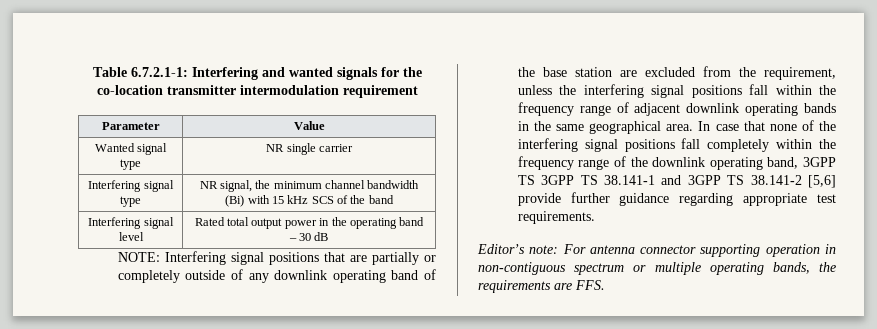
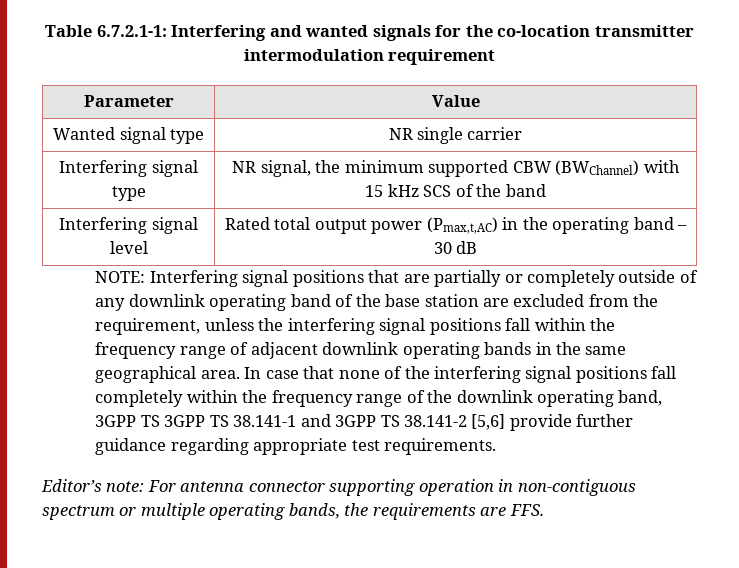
[325,180,420,189] [225,195,245,207] channel bandwidth (Bi) -> [428,160,640,177] supported CBW (BWChannel)
(317, 224) none -> [426,217,498,234] (Pmax,t,AC)

